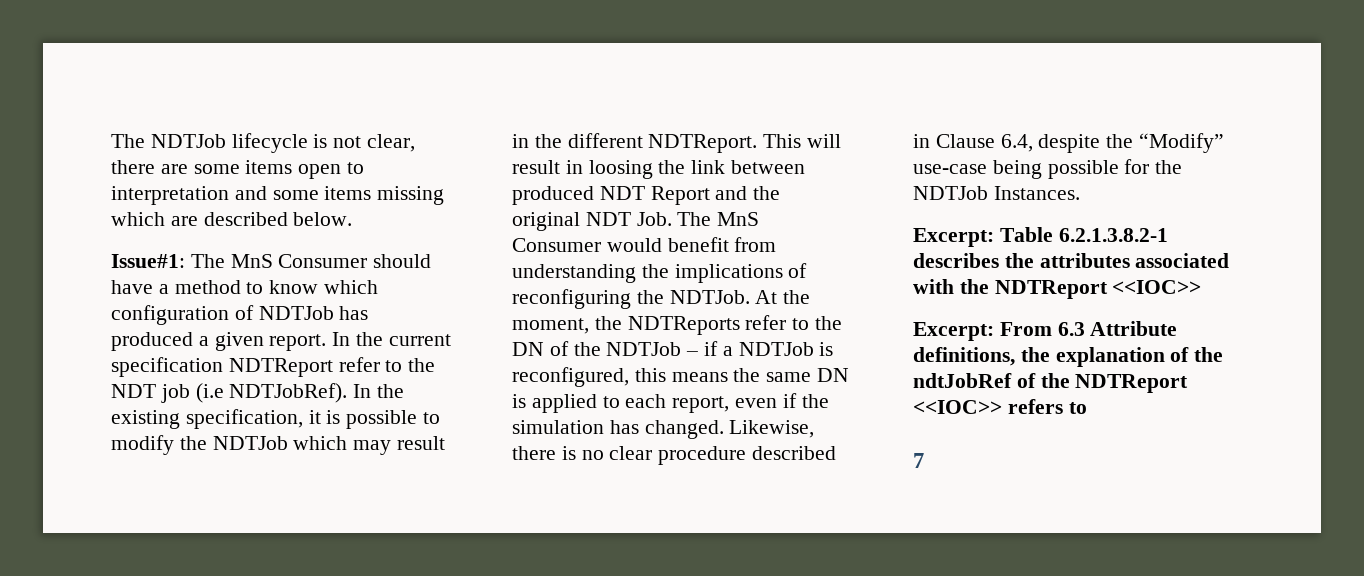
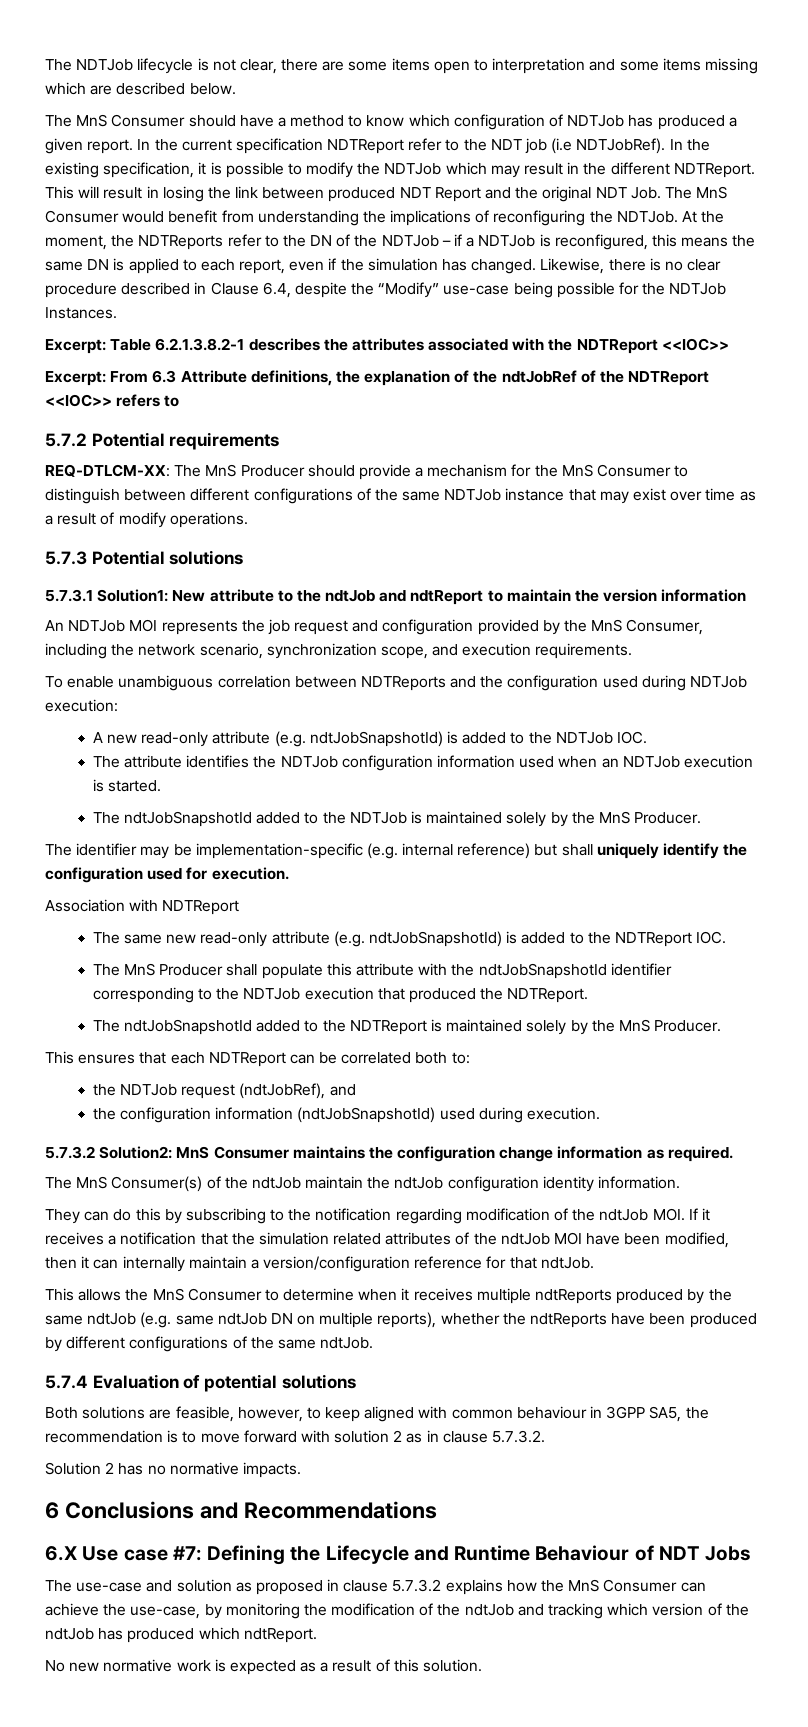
[111,254,185,268] Issue#1: -> (236, 89) none
[588,160,653,179] loosing -> [162,186,204,202] losing
[913,453,924,468] 7 -> [45,432,280,450] [45,464,689,480] [45,488,756,504] [45,512,248,528] [45,550,244,565] [45,589,747,605] [45,619,704,635] [45,643,633,659] [45,675,748,691] [45,699,118,712] [92,731,647,747] [92,755,753,771] [92,779,162,792] [92,811,702,827] [45,843,748,859] [45,867,289,883] [45,899,240,915] [92,931,727,947] [92,963,672,979] [92,987,589,1003] [92,1019,722,1035] [45,1051,470,1067] [92,1083,356,1099] [92,1107,601,1123] [45,1146,733,1162] [45,1176,681,1192] [45,1208,710,1224] [45,1232,729,1248] [45,1256,594,1272] [45,1288,732,1304] [45,1312,757,1328] [45,1336,374,1352] [45,1374,356,1392] [45,1406,709,1422] [45,1430,546,1443] [45,1462,301,1478] [45,1501,437,1519] [45,1545,752,1565] [45,1579,706,1595] [45,1603,749,1619] [45,1627,317,1643] [45,1659,483,1675] 5.7.2 Potential requirements // REQ-DTLCM-XX: The MnS Producer should provide a mechanism for the MnS Consumer to distinguish between different configurations of the same NDTJob instance that may exist over time as a result of modify operations. // 5.7.3 Potential solutions // 5.7.3.1 Solution1: New attribute to the ndtJob and ndtReport to maintain the version information // An NDTJob MOI represents the job request and configuration provided by the MnS Consumer, including the network scenario, synchronization scope, and execution requirements. // To enable unambiguous correlation between NDTReports and the configuration used during NDTJob execution: // A new read-only attribute (e.g. ndtJobSnapshotId) is added to the NDTJob IOC. // The attribute identifies the NDTJob configuration information used when an NDTJob execution is started. // The ndtJobSnapshotId added to the NDTJob is maintained solely by the MnS Producer. // The identifier may be implementation-specific (e.g. internal reference) but shall uniquely identify the configuration used for execution. // Association with NDTReport // The same new read-only attribute (e.g. ndtJobSnapshotId) is added to the NDTReport IOC. // The MnS Producer shall populate this attribute with the ndtJobSnapshotId identifier corresponding to the NDTJob execution that produced the NDTReport. // The ndtJobSnapshotId added to the NDTReport is maintained solely by the MnS Producer. // This ensures that each NDTReport can be correlated both to: // the NDTJob request (ndtJobRef), and // the configuration information (ndtJobSnapshotId) used during execution. // 5.7.3.2 Solution2: MnS Consumer maintains the configuration change information as required. // The MnS Consumer(s) of the ndtJob maintain the ndtJob configuration identity information. // They can do this by subscribing to the notification regarding modification of the ndtJob MOI. If it receives a notification that the simulation related attributes of the ndtJob MOI have been modified, then it can internally maintain a version/configuration reference for that ndtJob. // This allows the MnS Consumer to determine when it receives multiple ndtReports produced by the same ndtJob (e.g. same ndtJob DN on multiple reports), whether the ndtReports have been produced by different configurations of the same ndtJob. // 5.7.4 Evaluation of potential solutions // Both solutions are feasible, however, to keep aligned with common behaviour in 3GPP SA5, the recommendation is to move forward with solution 2 as in clause 5.7.3.2. // Solution 2 has no normative impacts. // 6 Conclusions and Recommendations // 6.X Use case #7: Defining the Lifecycle and Runtime Behaviour of NDT Jobs // The use-case and solution as proposed in clause 5.7.3.2 explains how the MnS Consumer can achieve the use-case, by monitoring the modification of the ndtJob and tracking which version of the ndtJob has produced which ndtReport. // No new normative work is expected as a result of this solution.

